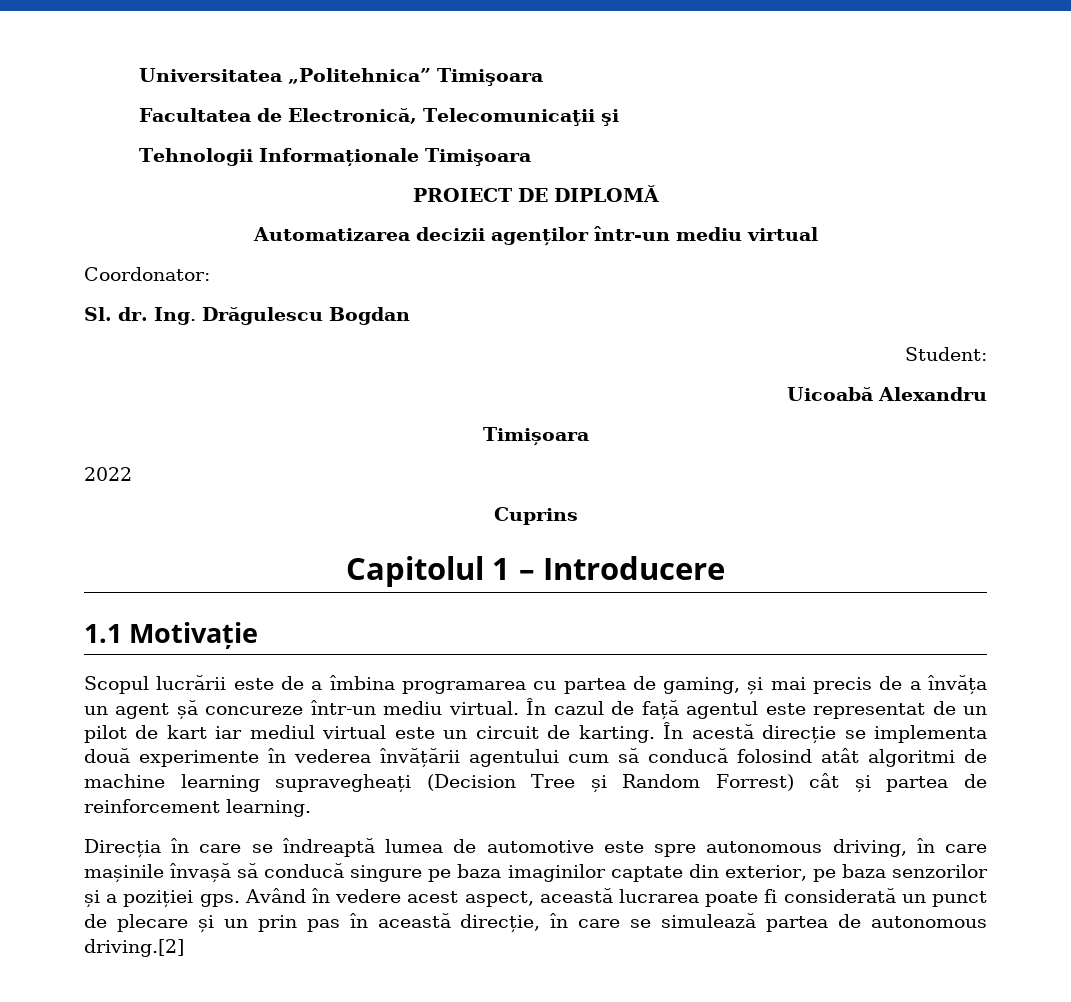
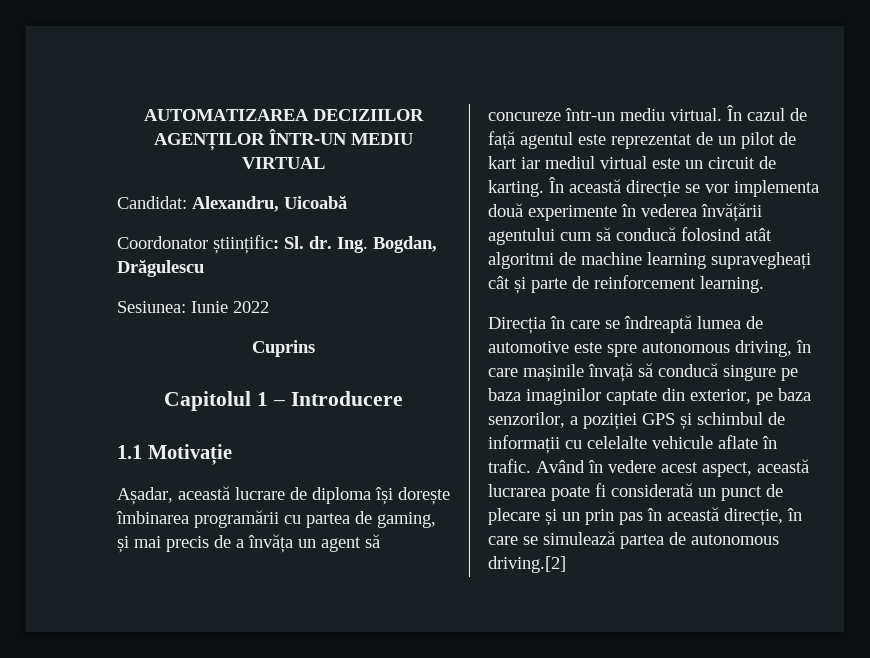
[139,68,544,86] [139,108,620,126] [139,148,532,167] [412,185,659,202] [252,226,818,246] [84,267,210,281] Universitatea „Politehnica” Timişoara // Facultatea de Electronică, Telecomunicaţii şi // Tehnologii Informaționale Timişoara // PROIECT DE DIPLOMĂ // Automatizarea decizii agenților într-un mediu virtual // Coordonator: // -> [144,109,424,121] [154,129,413,151] [242,157,325,169] [117,196,347,212] [117,235,279,254] AUTOMATIZAREA DECIZIILOR AGENȚILOR ÎNTR-UN MEDIU VIRTUAL // Candidat: Alexandru, Uicoabă // Coordonator științific:
(196, 316) none -> [373,236,437,253] Bogdan,
[328,307,410,325] [905,347,987,361] [787,387,987,401] [482,427,589,446] Bogdan // Student: // Uicoabă Alexandru // Timișoara // -> [117,301,228,313] // Sesiunea: Iunie
[84,675,526,694] Scopul lucrării este de a îmbina programarea -> [117,486,450,505] [116,510,279,528] Așadar, această lucrare de diploma își dorește îmbinarea programării
[176,700,198,720] șă -> [365,534,380,548] să
[813,703,926,719] representat -> [611,134,692,149] reprezentat
[691,724,754,739] acestă -> [569,179,621,193] această
(866, 734) none -> [705,184,729,193] vor
[426,774,794,793] (Decision Tree și Random Forrest) -> (811, 261) none
[886,776,949,792] partea -> [531,278,567,293] parte
[170,863,232,883] învașă -> [588,363,633,382] învață
[891,864,988,878] [84,890,240,908] senzorilor și a poziției gps. -> [488,412,785,430] [488,435,777,454] [488,459,531,473] senzorilor, a poziției GPS și schimbul de informații cu celelalte vehicule aflate în trafic.

